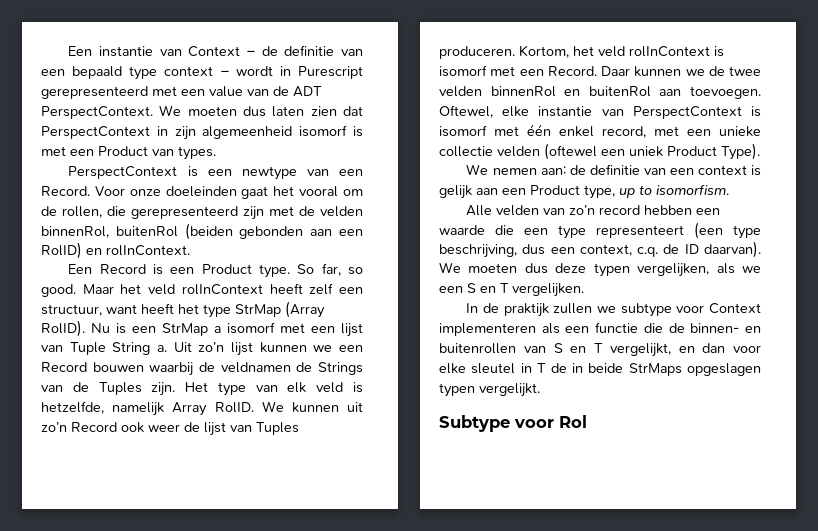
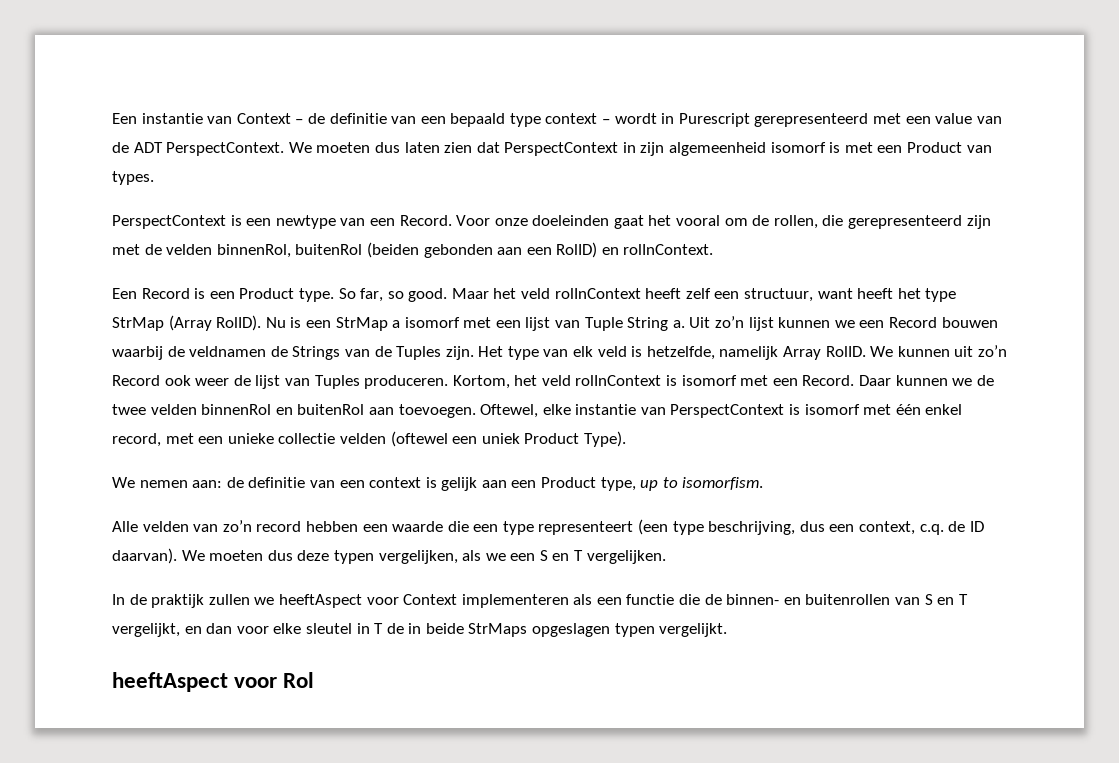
[620,303,672,317] subtype -> [278,594,362,608] heeftAspect
[439,415,510,432] Subtype -> [112,672,228,692] heeftAspect

